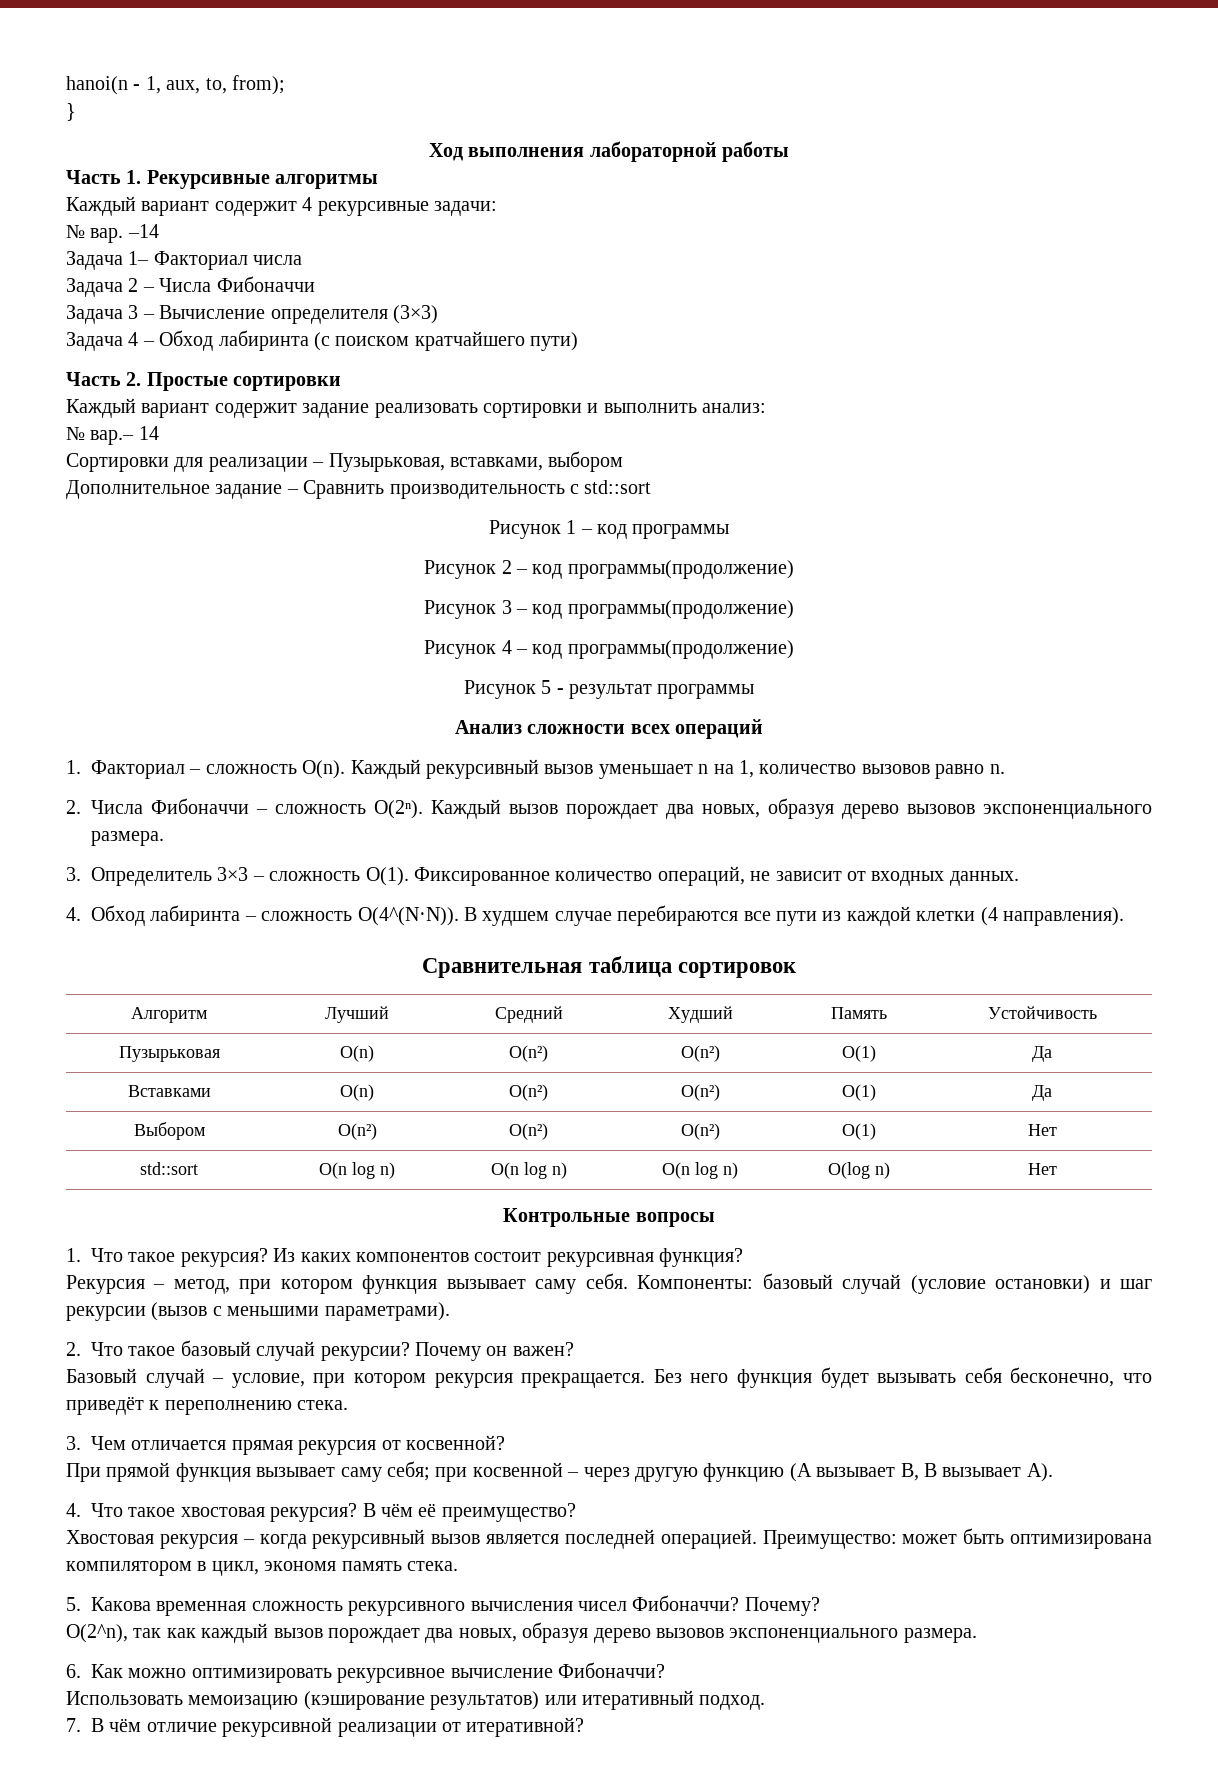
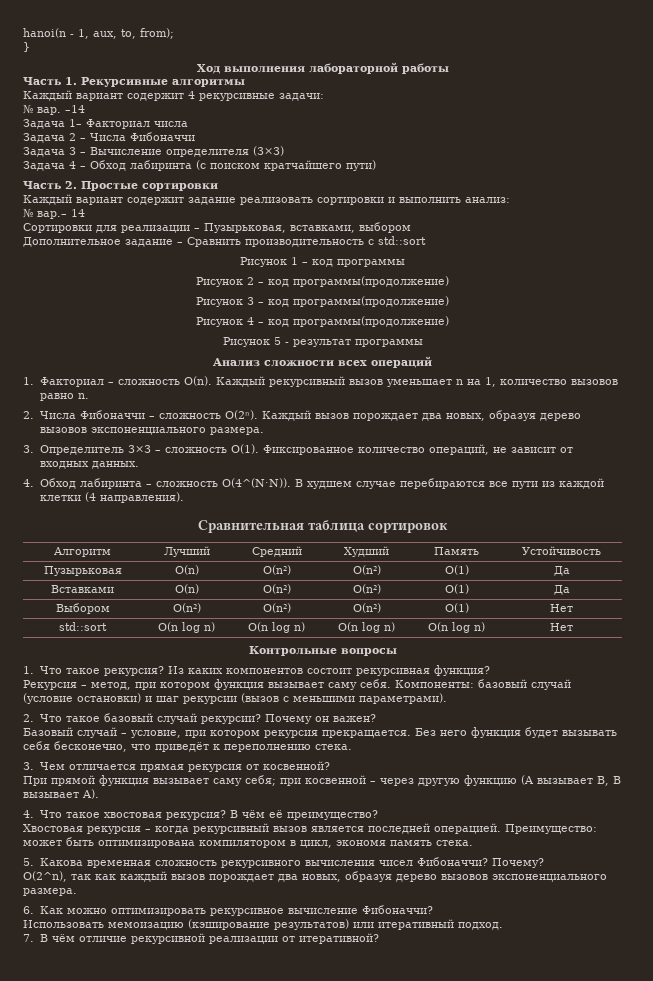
[828,1162,870,1179] O(log -> [428,622,470,633] O(n log

